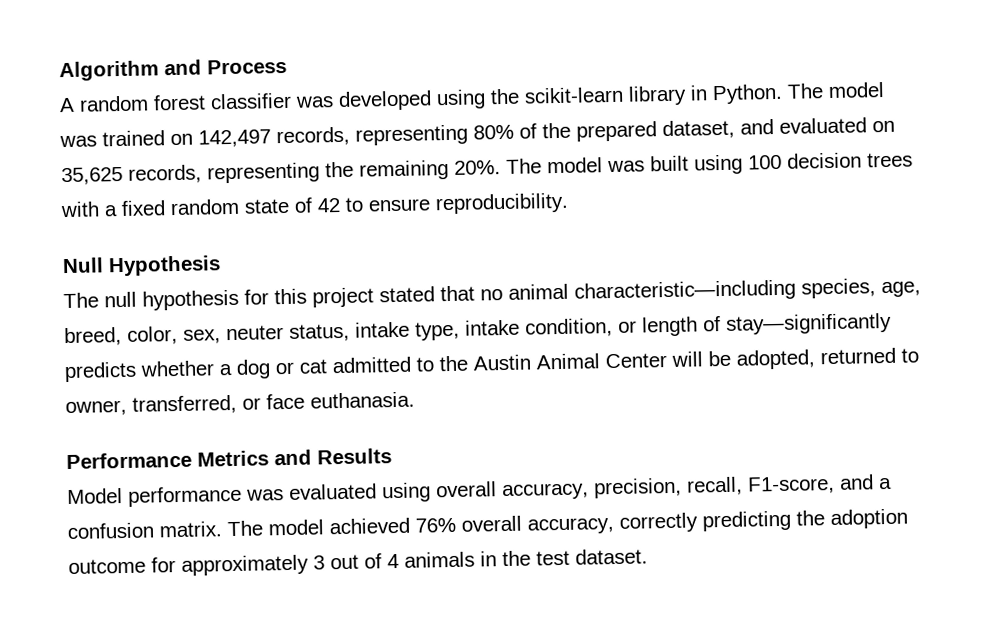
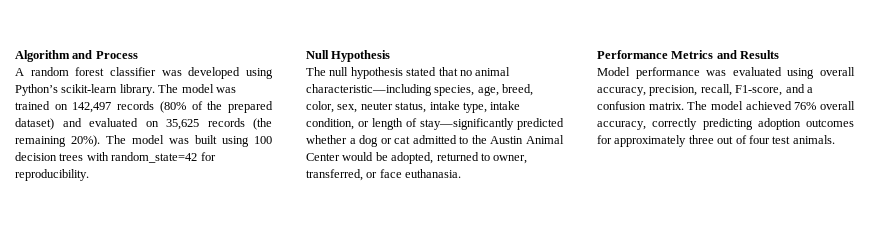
[490,83,783,106] the scikit-learn library in Python. -> [15,84,155,96] Python’s scikit-learn library.
[276,124,514,147] records, representing 80% -> [117,101,186,113] records (80%
[662,119,735,140] dataset, -> [15,118,54,130] dataset)
[128,159,501,184] records, representing the remaining 20%. -> [207,118,272,130] [15,135,100,147] records (the remaining 20%).
[104,197,431,217] a fixed random state of 42 to ensure -> [111,152,216,163] random_state=42 for
[244,287,374,308] for this project -> (403, 73) none
[64,361,137,383] predicts -> [517,118,564,130] predicted
[671,351,703,367] will -> [342,152,374,161] would
[796,508,908,530] [68,558,146,575] the adoption outcome -> [757,118,854,130] adoption outcomes
[313,555,325,570] 3 -> [688,135,714,144] three
[387,548,648,569] 4 animals in the test dataset. -> [748,135,835,144] four test animals.

